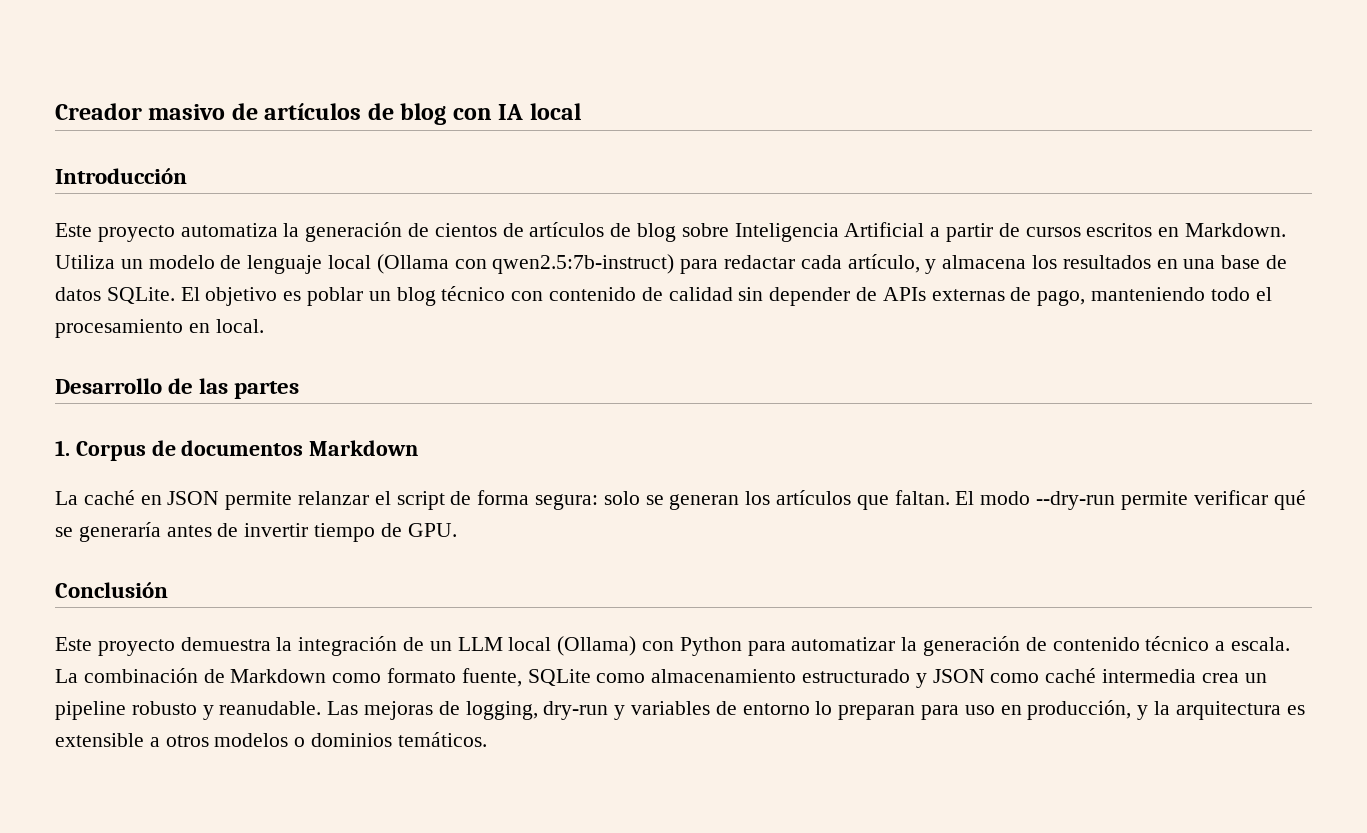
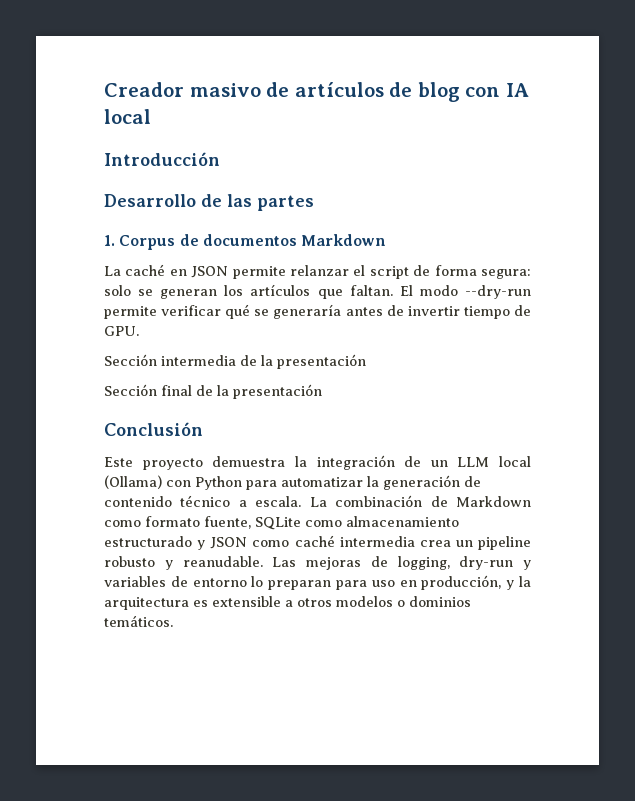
[55,222,1287,242] [55,254,1288,274] [55,286,1272,306] [55,319,264,338] // Este proyecto automatiza la generación de cientos de artículos de blog sobre Inteligencia Artificial a partir de cursos escritos en Markdown. Utiliza un modelo de lenguaje local (Ollama con qwen2.5:7b-instruct) para redactar cada artículo, y almacena los resultados en una base de datos SQLite. El objetivo es poblar un blog técnico con contenido de calidad sin depender de APIs externas de pago, manteniendo todo el procesamiento en local. -> (220, 159) none
(457, 530) none -> [104,354,366,369] [104,384,322,399] // Sección intermedia de la presentación // Sección final de la presentación

